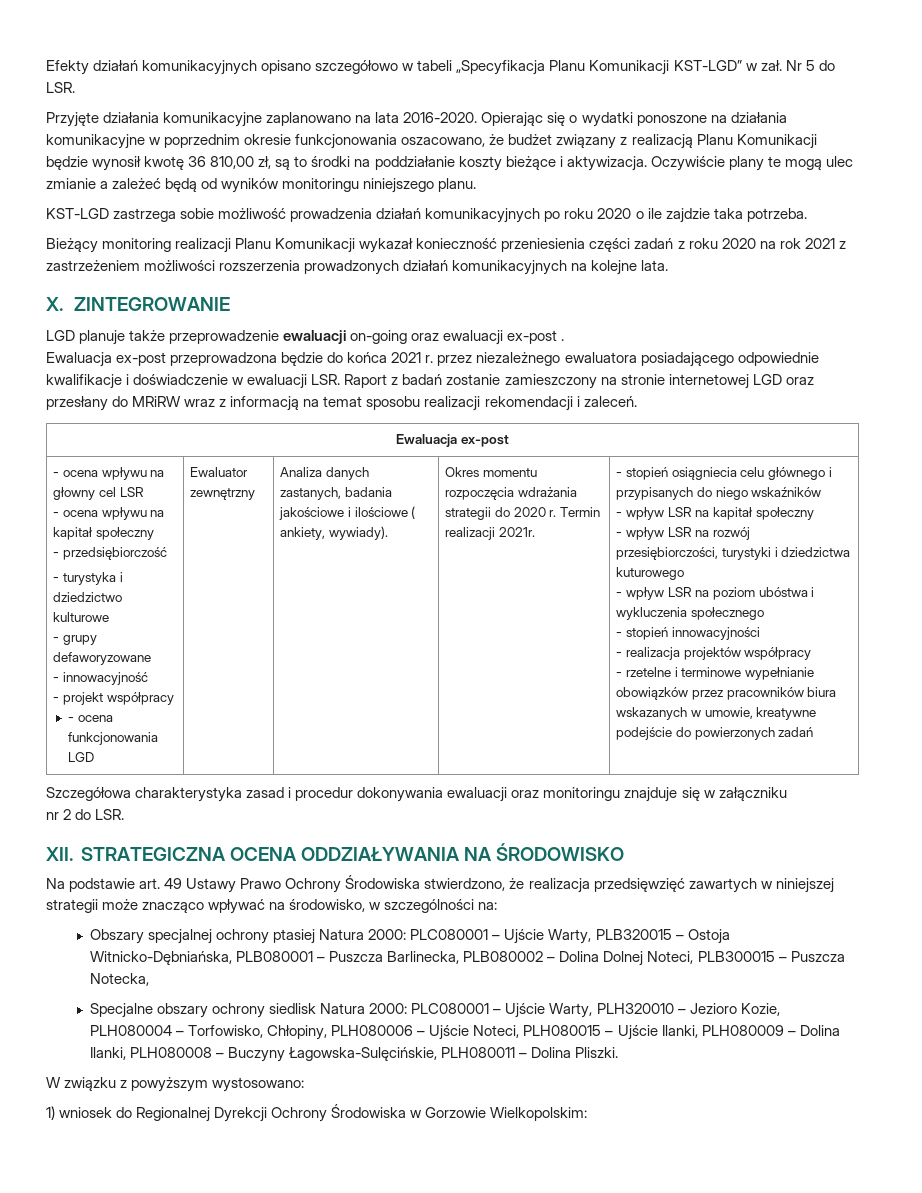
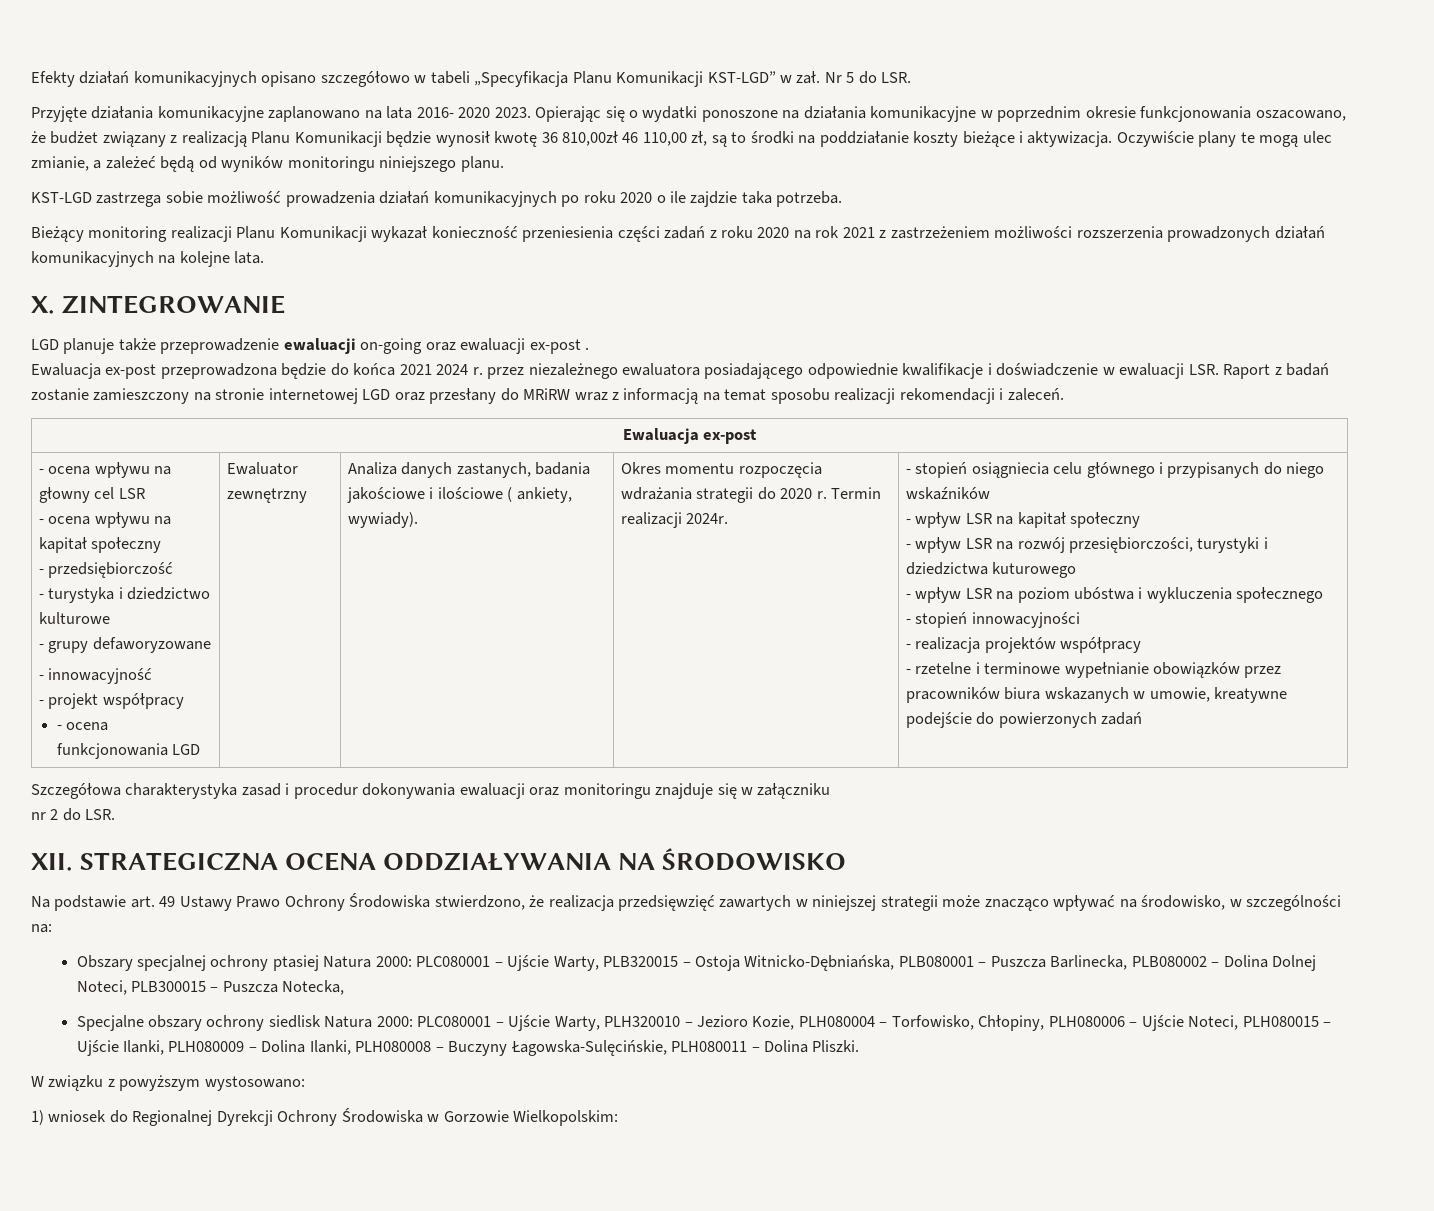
[403,112,478,123] 2016-2020. -> [416,107,531,118] 2016- 2020 2023.
[210,156,255,169] 810,00 -> [562,131,687,146] 810,00zł 46 110,00
[46,178,96,189] zmianie -> [31,156,89,171] zmianie,
(422, 357) none -> [436,364,469,375] 2024
[499,527,536,537] 2021r. -> [686,513,729,524] 2024r.

